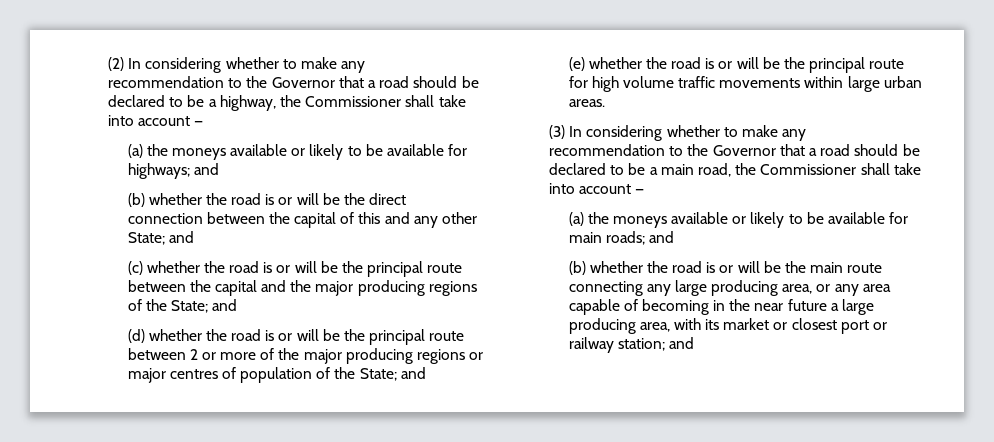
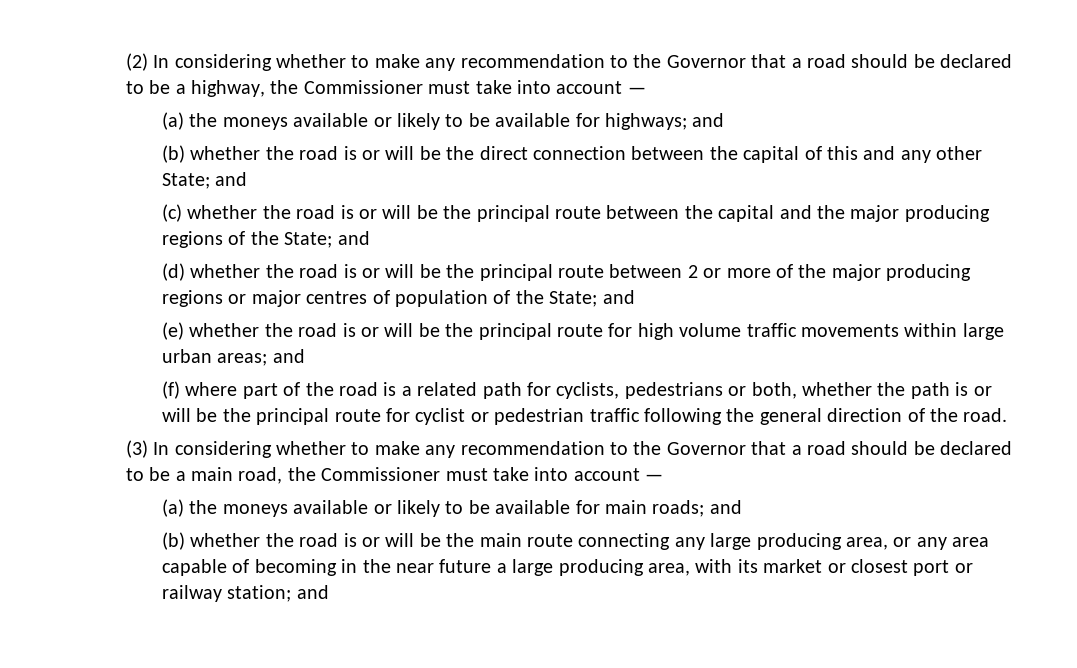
[405,95,435,107] shall -> [428,81,471,94] must
[568,99,605,107] areas. -> [217,349,305,366] [162,381,992,399] [162,408,1008,425] areas; and // (f) where part of the road is a related path for cyclists, pedestrians or both, whether the path is or will be the principal route for cyclist or pedestrian traffic following the general direction of the road.
[860,163,890,175] shall -> [445,468,488,481] must

